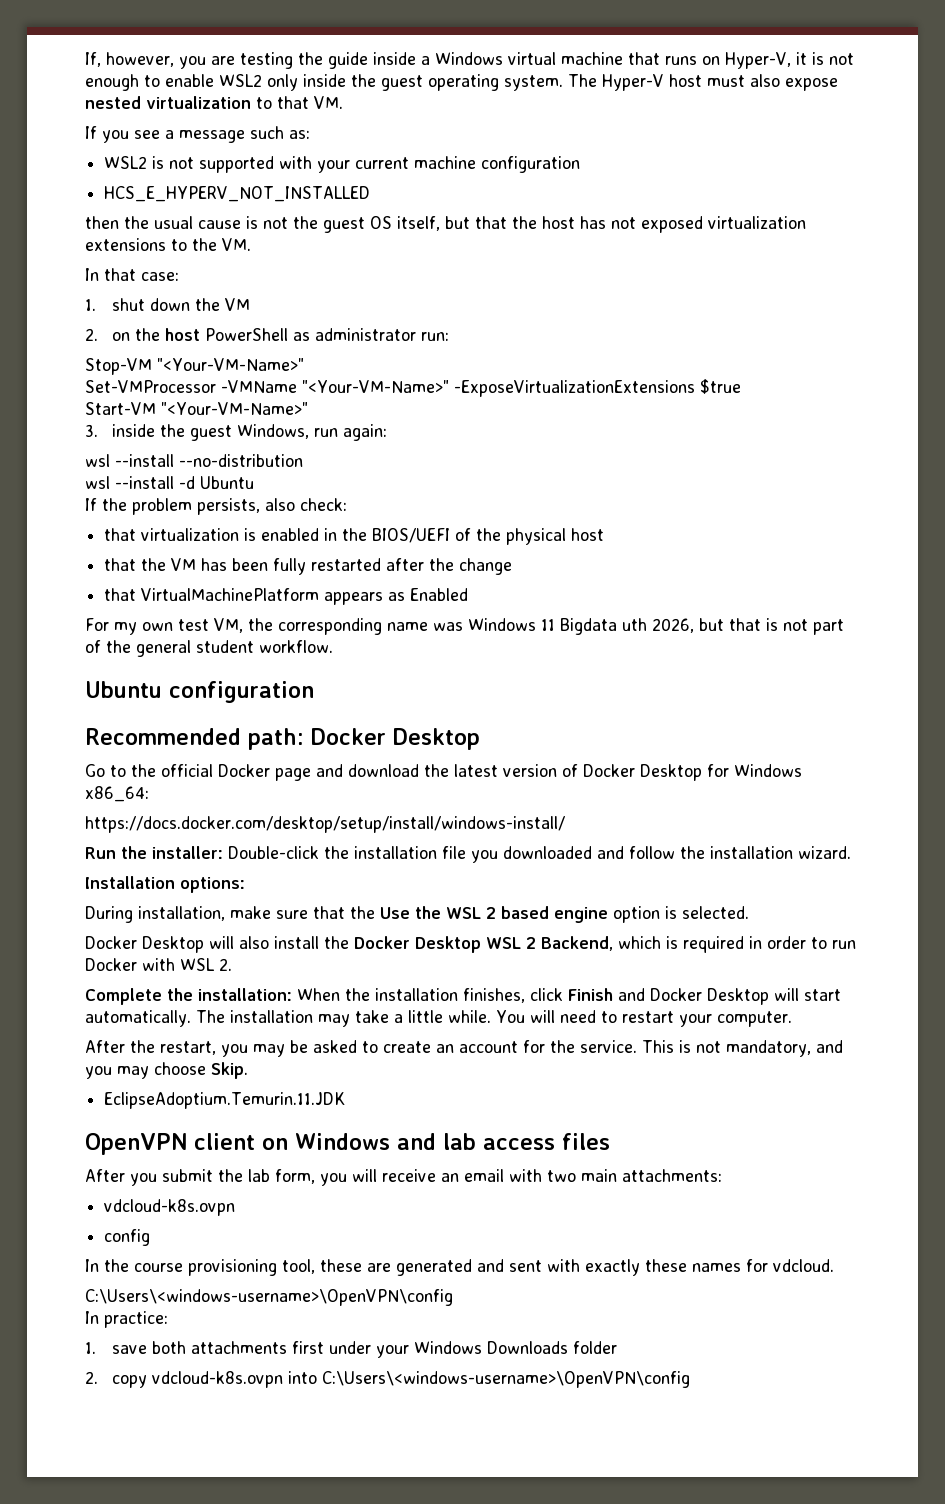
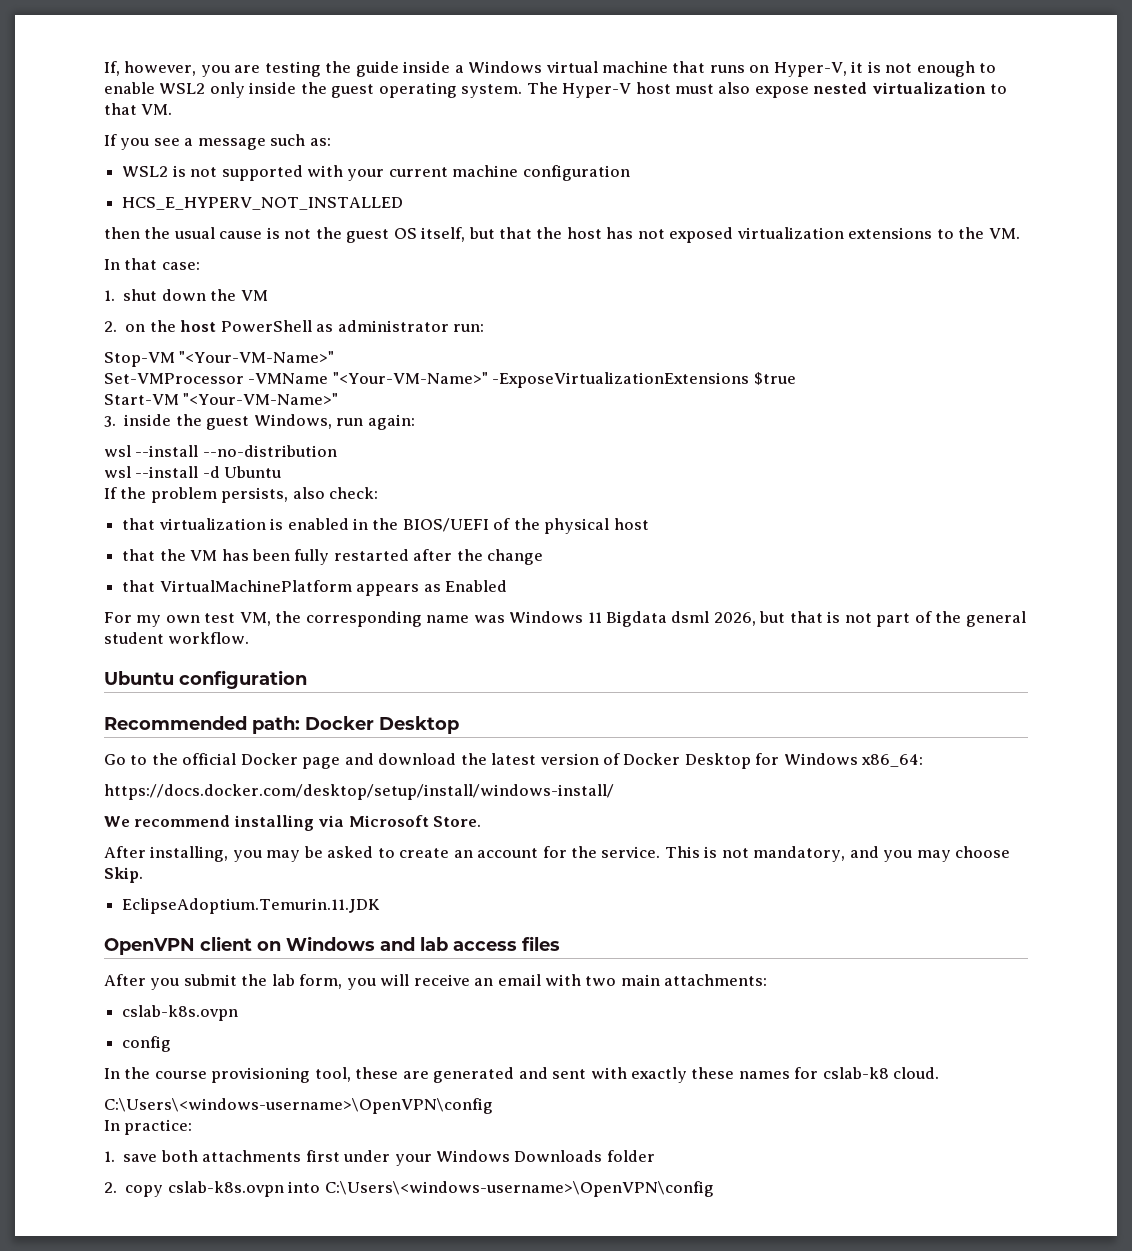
[622,618,647,631] uth -> [671,611,710,623] dsml
[85,846,851,863] [85,876,245,893] [85,906,749,923] [85,936,856,953] [85,958,232,971] [85,988,841,1005] [85,1010,792,1027] [85,1040,216,1055] Run the installer: Double-click the installation file you downloaded and follow the installation wizard. // Installation options: // During installation, make sure that the Use the WSL 2 based engine option is selected. // Docker Desktop will also install the Docker Desktop WSL 2 Backend, which is required in order to run Docker with WSL 2. // Complete the installation: When the installation finishes, click Finish and Docker Desktop will start automatically. The installation may take a little while. You will need to restart your computer. // After the restart, -> [104,815,482,831] [104,846,229,862] We recommend installing via Microsoft Store. // After installing,
[104,1199,236,1216] vdcloud-k8s.ovpn -> [122,1005,239,1021] cslab-k8s.ovpn
[773,1259,834,1272] vdcloud. -> [822,1067,940,1079] cslab-k8 cloud.
[151,1371,283,1388] vdcloud-k8s.ovpn -> [167,1181,284,1197] cslab-k8s.ovpn

